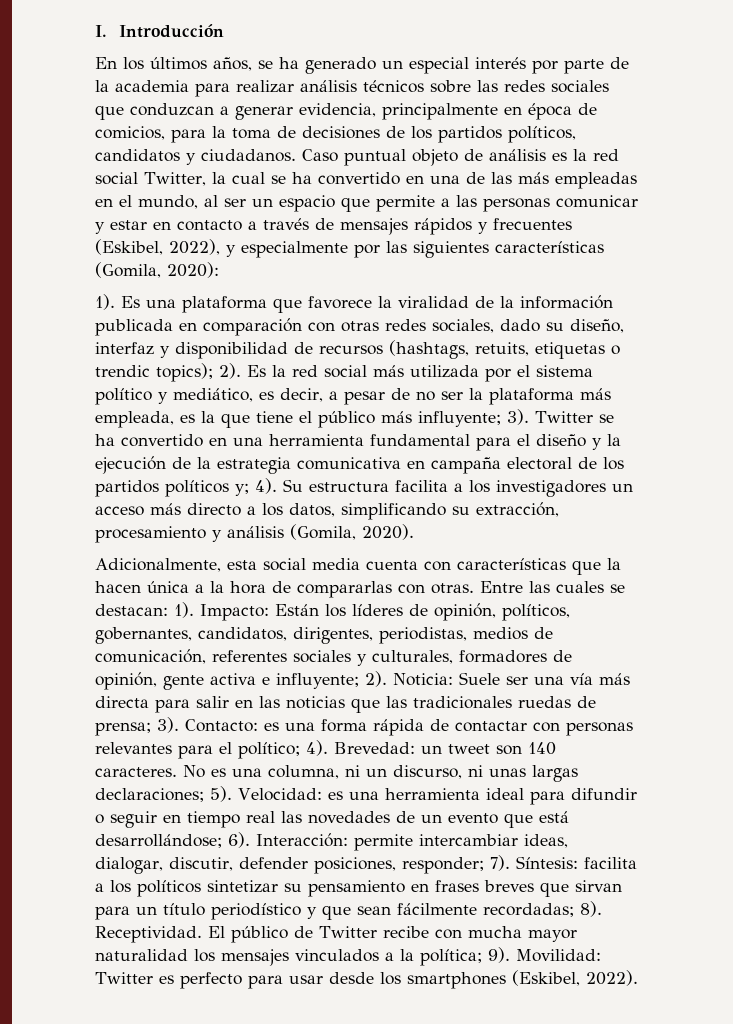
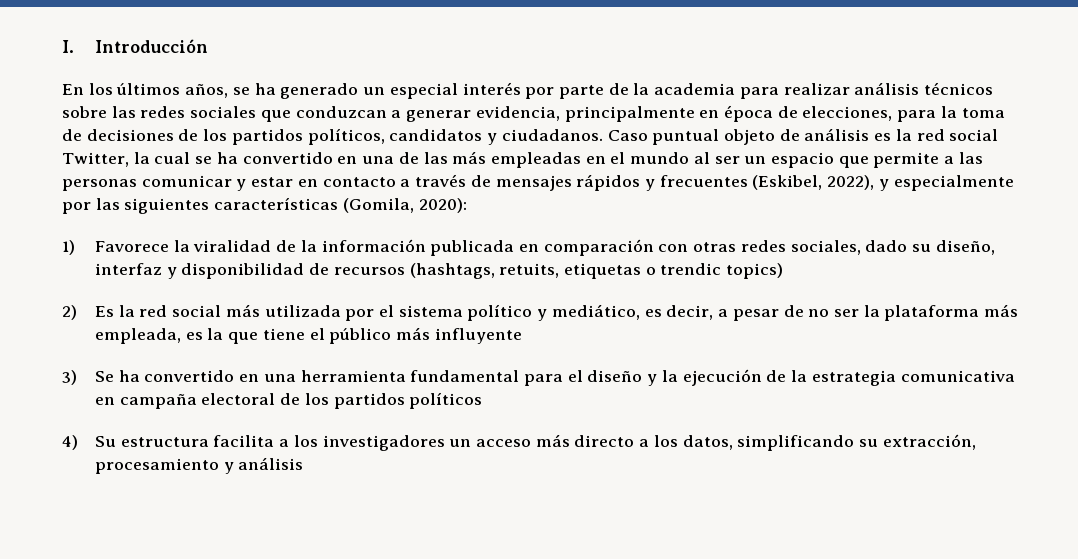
[95,126,165,140] comicios, -> [802,106,893,121] elecciones,
[138,195,198,209] mundo, -> [630,152,690,164] mundo
[95,294,372,313] 1). Es una plataforma que favorece -> [62,240,169,255] 1) Favorece
[156,363,241,382] topics); 2). -> [726,263,784,279] [62,305,77,320] topics) // 2)
[418,409,614,427] influyente; 3). Twitter se -> [434,328,522,344] [62,370,114,385] influyente // 3) Se
[235,478,277,496] y; 4). -> [62,435,78,450] // 4)
[290,524,414,540] [95,558,621,575] [95,581,625,598] [95,602,570,621] [95,627,553,644] [95,649,572,666] [95,671,630,690] [95,696,596,713] [95,717,633,736] [95,740,556,759] [95,765,578,782] [95,786,637,805] [95,811,569,828] [95,832,568,851] [95,855,637,874] [95,880,622,897] [95,901,602,920] [95,926,577,943] [95,947,601,966] [95,970,638,989] (Gomila, 2020). // Adicionalmente, esta social media cuenta con características que la hacen única a la hora de compararlas con otras. Entre las cuales se destacan: 1). Impacto: Están los líderes de opinión, políticos, gobernantes, candidatos, dirigentes, periodistas, medios de comunicación, referentes sociales y culturales, formadores de opinión, gente activa e influyente; 2). Noticia: Suele ser una vía más directa para salir en las noticias que las tradicionales ruedas de prensa; 3). Contacto: es una forma rápida de contactar con personas relevantes para el político; 4). Brevedad: un tweet son 140 caracteres. No es una columna, ni un discurso, ni unas largas declaraciones; 5). Velocidad: es una herramienta ideal para difundir o seguir en tiempo real las novedades de un evento que está desarrollándose; 6). Interacción: permite intercambiar ideas, dialogar, discutir, defender posiciones, responder; 7). Síntesis: facilita a los políticos sintetizar su pensamiento en frases breves que sirvan para un título periodístico y que sean fácilmente recordadas; 8). Receptividad. El público de Twitter recibe con mucha mayor naturalidad los mensajes vinculados a la política; 9). Movilidad: Twitter es perfecto para usar desde los smartphones (Eskibel, 2022). -> (304, 463) none

